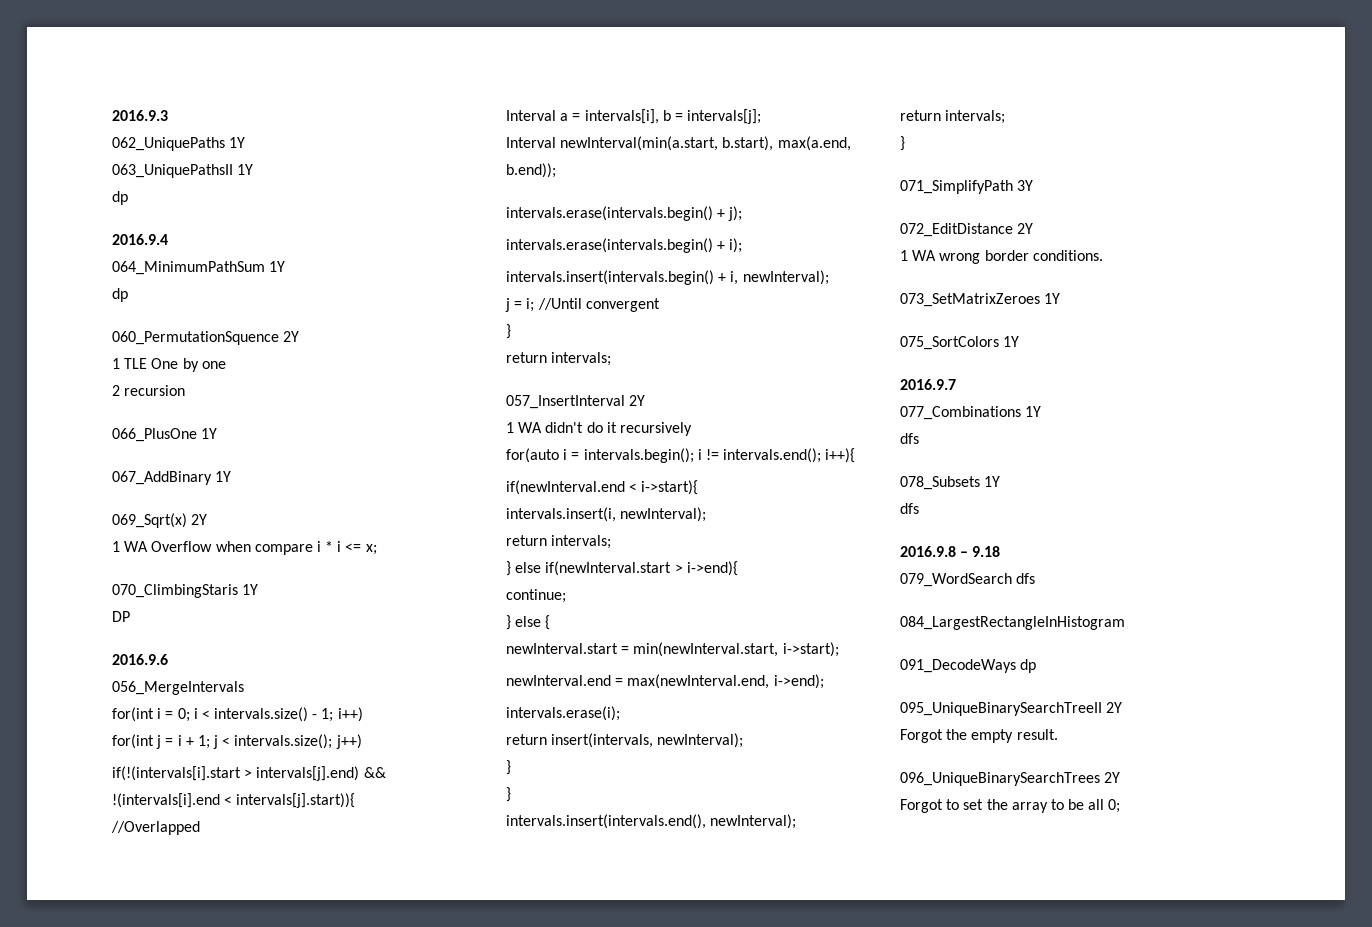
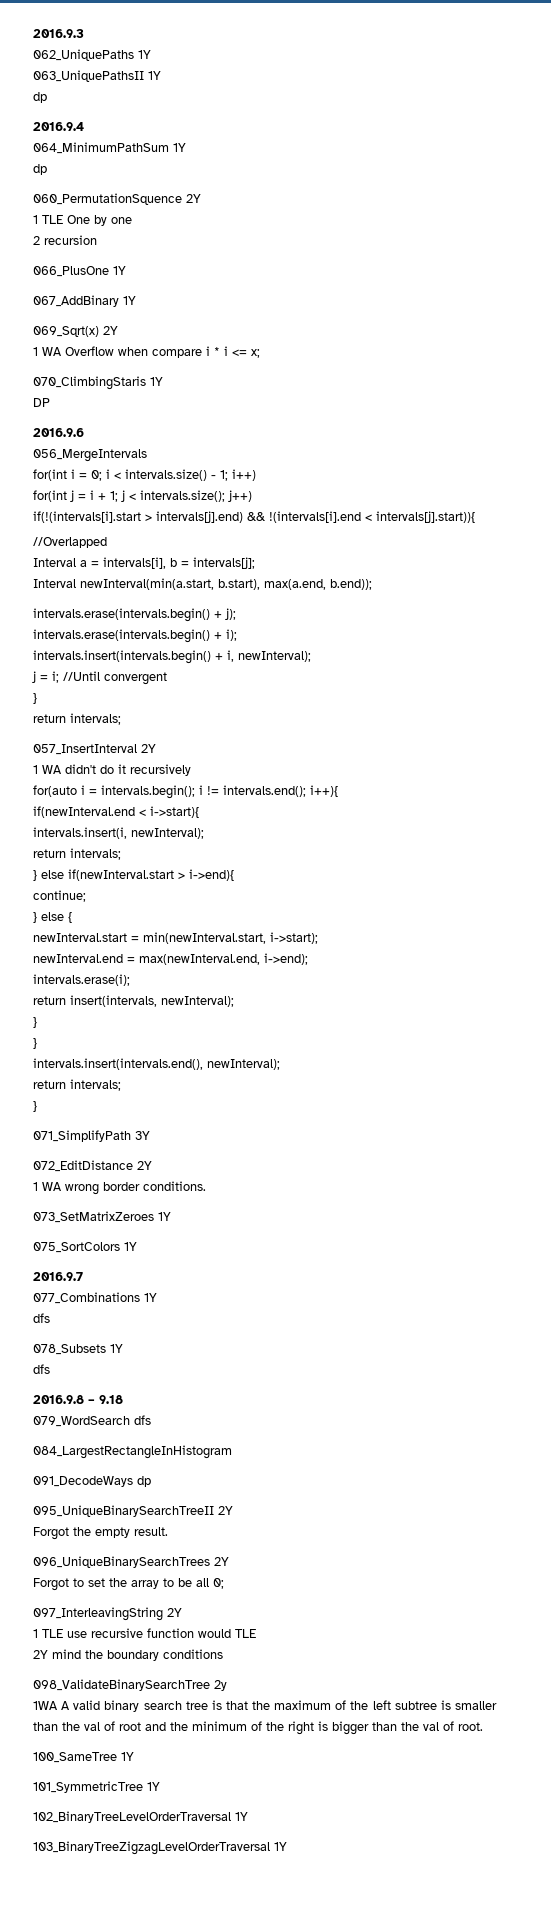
(1121, 806) none -> [33,1607,182,1621] [33,1628,256,1638] [33,1649,223,1661] [33,1679,227,1691] [33,1700,497,1712] [33,1721,483,1735] [33,1752,134,1763] [33,1781,160,1793] [33,1811,248,1823] [33,1841,287,1855] // 097_InterleavingString 2Y // 1 TLE use recursive function would TLE // 2Y mind the boundary conditions // 098_ValidateBinarySearchTree 2y // 1WA A valid binary search tree is that the maximum of the left subtree is smaller than the val of root and the minimum of the right is bigger than the val of root. // 100_SameTree 1Y // 101_SymmetricTree 1Y // 102_BinaryTreeLevelOrderTraversal 1Y // 103_BinaryTreeZigzagLevelOrderTraversal 1Y

